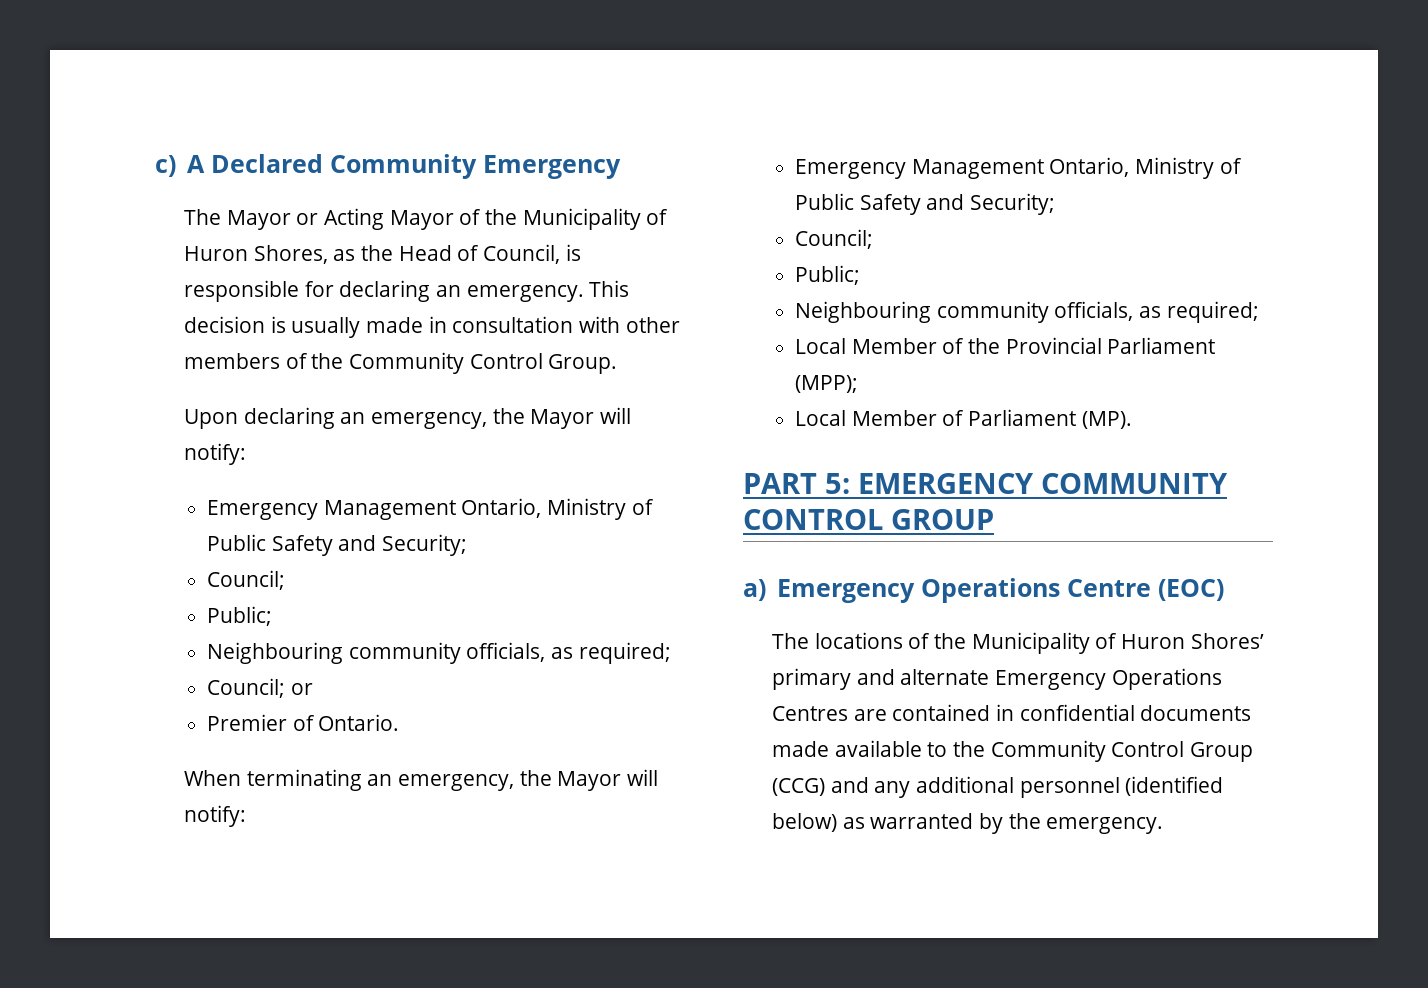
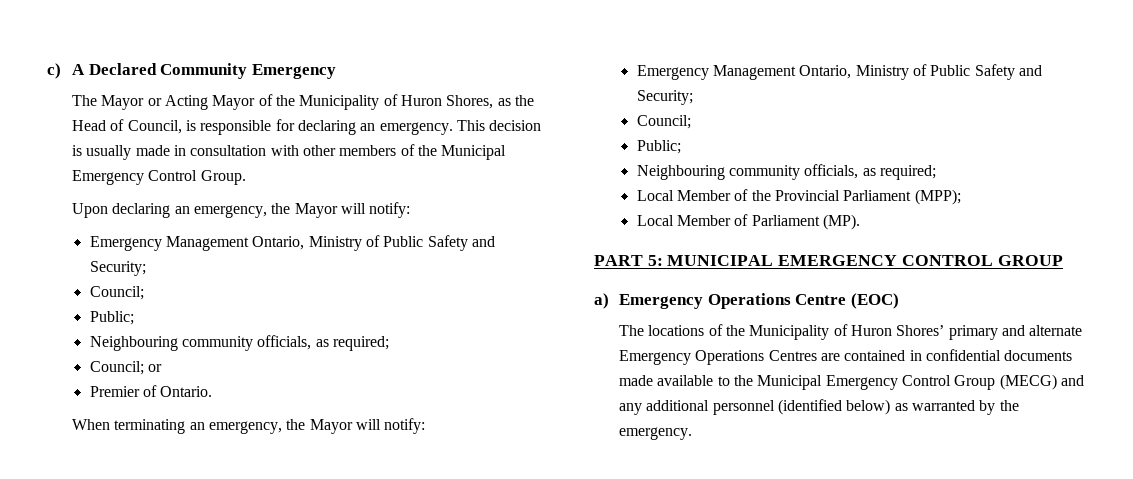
[348,352,464,374] Community -> [441,145,507,160] [72,170,145,185] Municipal Emergency
[857,473,1228,494] EMERGENCY COMMUNITY -> [667,255,898,266] MUNICIPAL EMERGENCY
[990,740,1106,762] Community -> [757,375,898,390] Municipal Emergency
[771,778,825,796] (CCG) -> [999,374,1057,390] (MECG)

